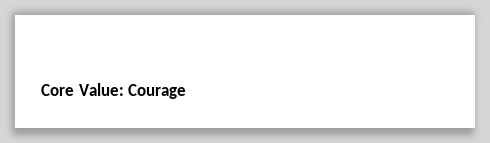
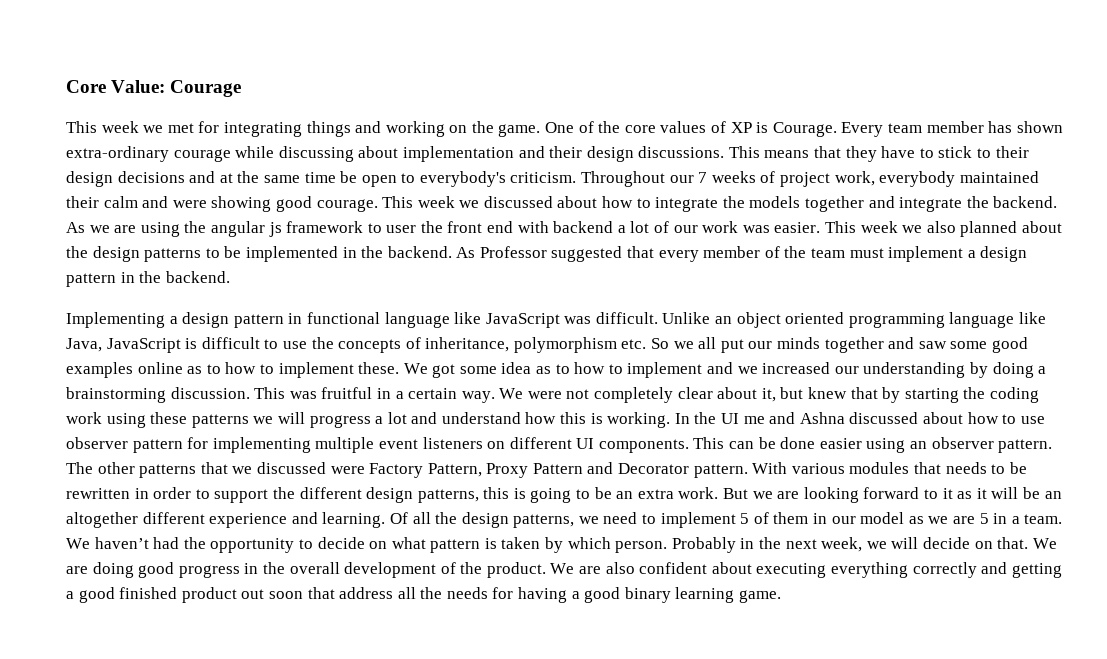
(187, 91) none -> [66,121,1063,137] [66,146,1029,162] [66,171,1039,187] [66,196,1058,212] [66,221,1062,237] [66,246,1028,262] [66,271,230,287] [66,312,1047,328] [66,337,1028,353] [66,362,1047,378] [66,387,1039,403] [66,412,1045,428] [66,437,1053,453] [66,462,1027,478] [66,487,1062,503] [66,512,1063,528] [66,537,1057,553] [66,562,1062,578] [66,587,782,603] // This week we met for integrating things and working on the game. One of the core values of XP is Courage. Every team member has shown extra-ordinary courage while discussing about implementation and their design discussions. This means that they have to stick to their design decisions and at the same time be open to everybody's criticism. Throughout our 7 weeks of project work, everybody maintained their calm and were showing good courage. This week we discussed about how to integrate the models together and integrate the backend. As we are using the angular js framework to user the front end with backend a lot of our work was easier. This week we also planned about the design patterns to be implemented in the backend. As Professor suggested that every member of the team must implement a design pattern in the backend. // Implementing a design pattern in functional language like JavaScript was difficult. Unlike an object oriented programming language like Java, JavaScript is difficult to use the concepts of inheritance, polymorphism etc. So we all put our minds together and saw some good examples online as to how to implement these. We got some idea as to how to implement and we increased our understanding by doing a brainstorming discussion. This was fruitful in a certain way. We were not completely clear about it, but knew that by starting the coding work using these patterns we will progress a lot and understand how this is working. In the UI me and Ashna discussed about how to use observer pattern for implementing multiple event listeners on different UI components. This can be done easier using an observer pattern. The other patterns that we discussed were Factory Pattern, Proxy Pattern and Decorator pattern. With various modules that needs to be rewritten in order to support the different design patterns, this is going to be an extra work. But we are looking forward to it as it will be an altogether different experience and learning. Of all the design patterns, we need to implement 5 of them in our model as we are 5 in a team. We haven’t had the opportunity to decide on what pattern is taken by which person. Probably in the next week, we will decide on that. We are doing good progress in the overall development of the product. We are also confident about executing everything correctly and getting a good finished product out soon that address all the needs for having a good binary learning game.

